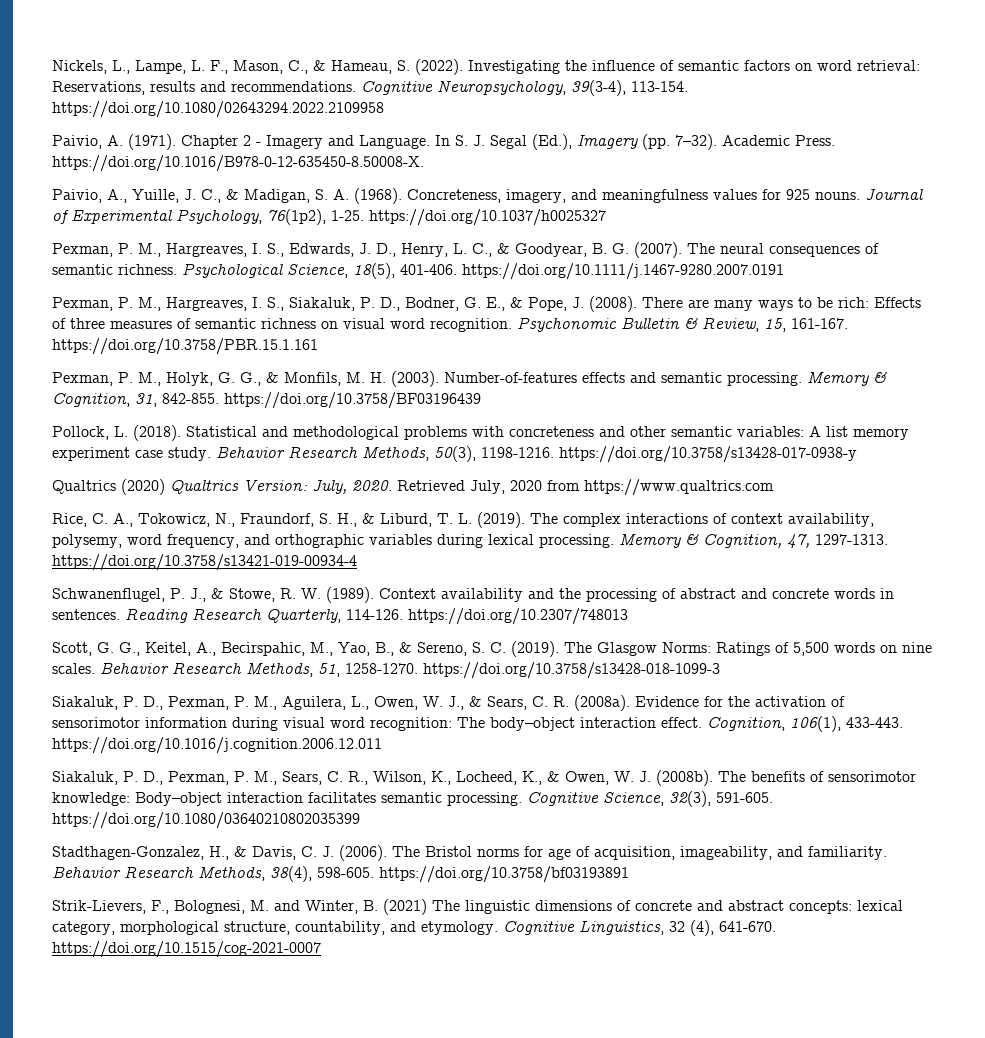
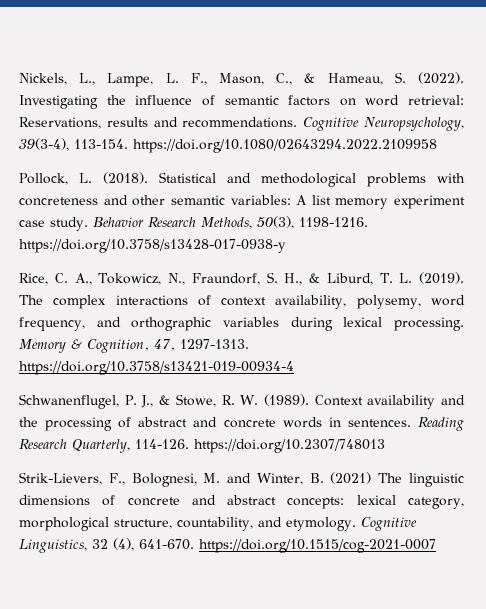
[52,134,835,150] [52,155,424,172] [52,188,923,204] [52,209,606,226] [52,242,879,258] [52,263,784,280] [52,296,921,312] [52,317,848,332] [52,338,318,355] [52,371,887,387] [52,392,481,409] // Paivio, A. (1971). Chapter 2 - Imagery and Language. In S. J. Segal (Ed.), Imagery (pp. 7–32). Academic Press. https://doi.org/10.1016/B978-0-12-635450-8.50008-X. // Paivio, A., Yuille, J. C., & Madigan, S. A. (1968). Concreteness, imagery, and meaningfulness values for 925 nouns. Journal of Experimental Psychology, 76(1p2), 1-25. https://doi.org/10.1037/h0025327 // Pexman, P. M., Hargreaves, I. S., Edwards, J. D., Henry, L. C., & Goodyear, B. G. (2007). The neural consequences of semantic richness. Psychological Science, 18(5), 401-406. https://doi.org/10.1111/j.1467-9280.2007.0191 // Pexman, P. M., Hargreaves, I. S., Siakaluk, P. D., Bodner, G. E., & Pope, J. (2008). There are many ways to be rich: Effects of three measures of semantic richness on visual word recognition. Psychonomic Bulletin & Review, 15, 161-167. https://doi.org/10.3758/PBR.15.1.161 // Pexman, P. M., Holyk, G. G., & Monfils, M. H. (2003). Number-of-features effects and semantic processing. Memory & Cognition, 31, 842-855. https://doi.org/10.3758/BF03196439 -> (437, 146) none
[52,479,774,496] // Qualtrics (2020) Qualtrics Version: July, 2020. Retrieved July, 2020 from https://www.qualtrics.com -> (286, 246) none
[52,641,932,657] [52,662,720,679] [52,695,845,711] [52,716,903,732] [52,737,382,754] [52,770,916,786] [52,791,773,807] [52,812,360,829] [52,845,887,861] [52,866,629,883] // Scott, G. G., Keitel, A., Becirspahic, M., Yao, B., & Sereno, S. C. (2019). The Glasgow Norms: Ratings of 5,500 words on nine scales. Behavior Research Methods, 51, 1258-1270. https://doi.org/10.3758/s13428-018-1099-3 // Siakaluk, P. D., Pexman, P. M., Aguilera, L., Owen, W. J., & Sears, C. R. (2008a). Evidence for the activation of sensorimotor information during visual word recognition: The body–object interaction effect. Cognition, 106(1), 433-443. https://doi.org/10.1016/j.cognition.2006.12.011 // Siakaluk, P. D., Pexman, P. M., Sears, C. R., Wilson, K., Locheed, K., & Owen, W. J. (2008b). The benefits of sensorimotor knowledge: Body–object interaction facilitates semantic processing. Cognitive Science, 32(3), 591-605. https://doi.org/10.1080/03640210802035399 // Stadthagen-Gonzalez, H., & Davis, C. J. (2006). The Bristol norms for age of acquisition, imageability, and familiarity. Behavior Research Methods, 38(4), 598-605. https://doi.org/10.3758/bf03193891 -> (385, 446) none

